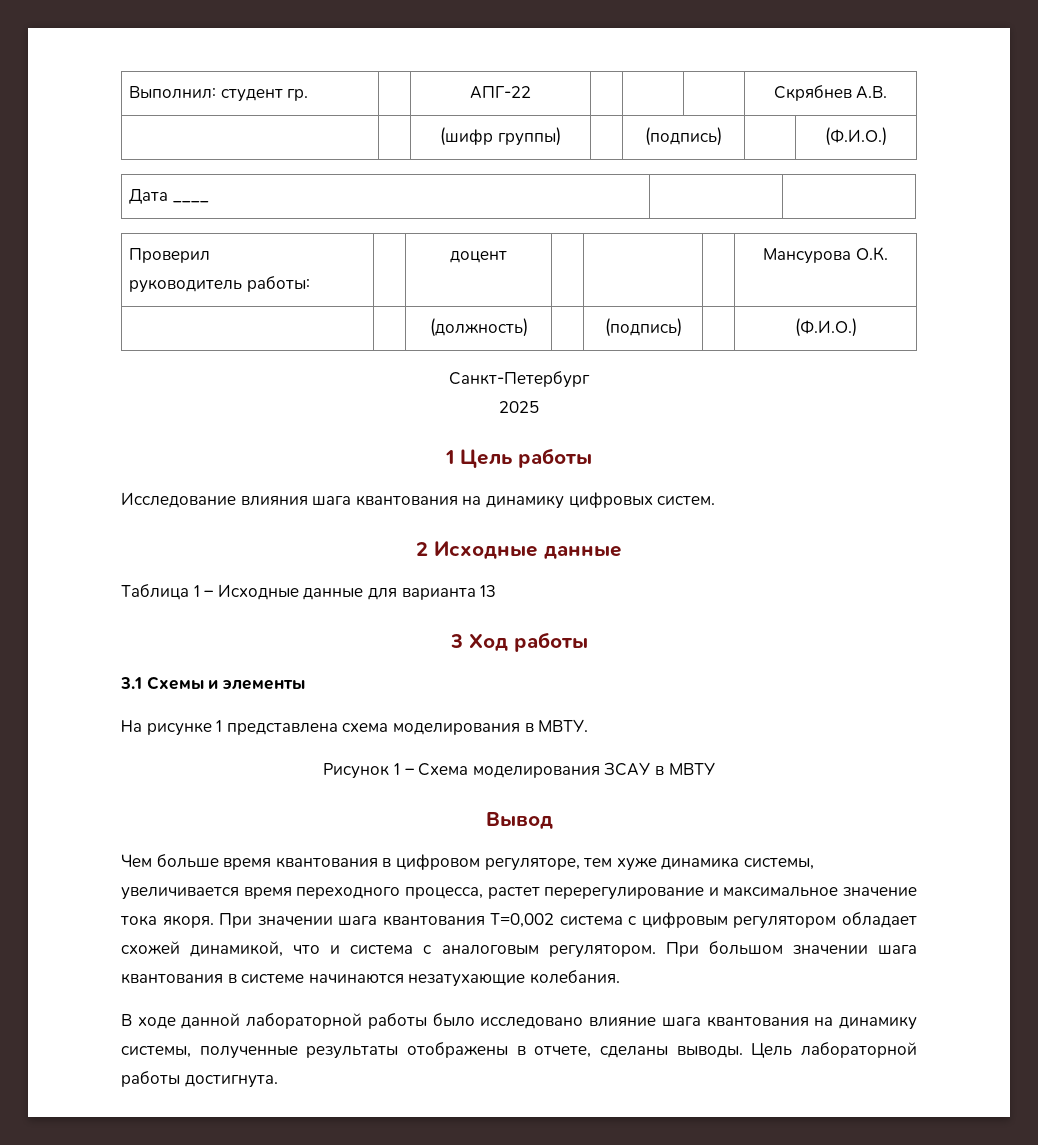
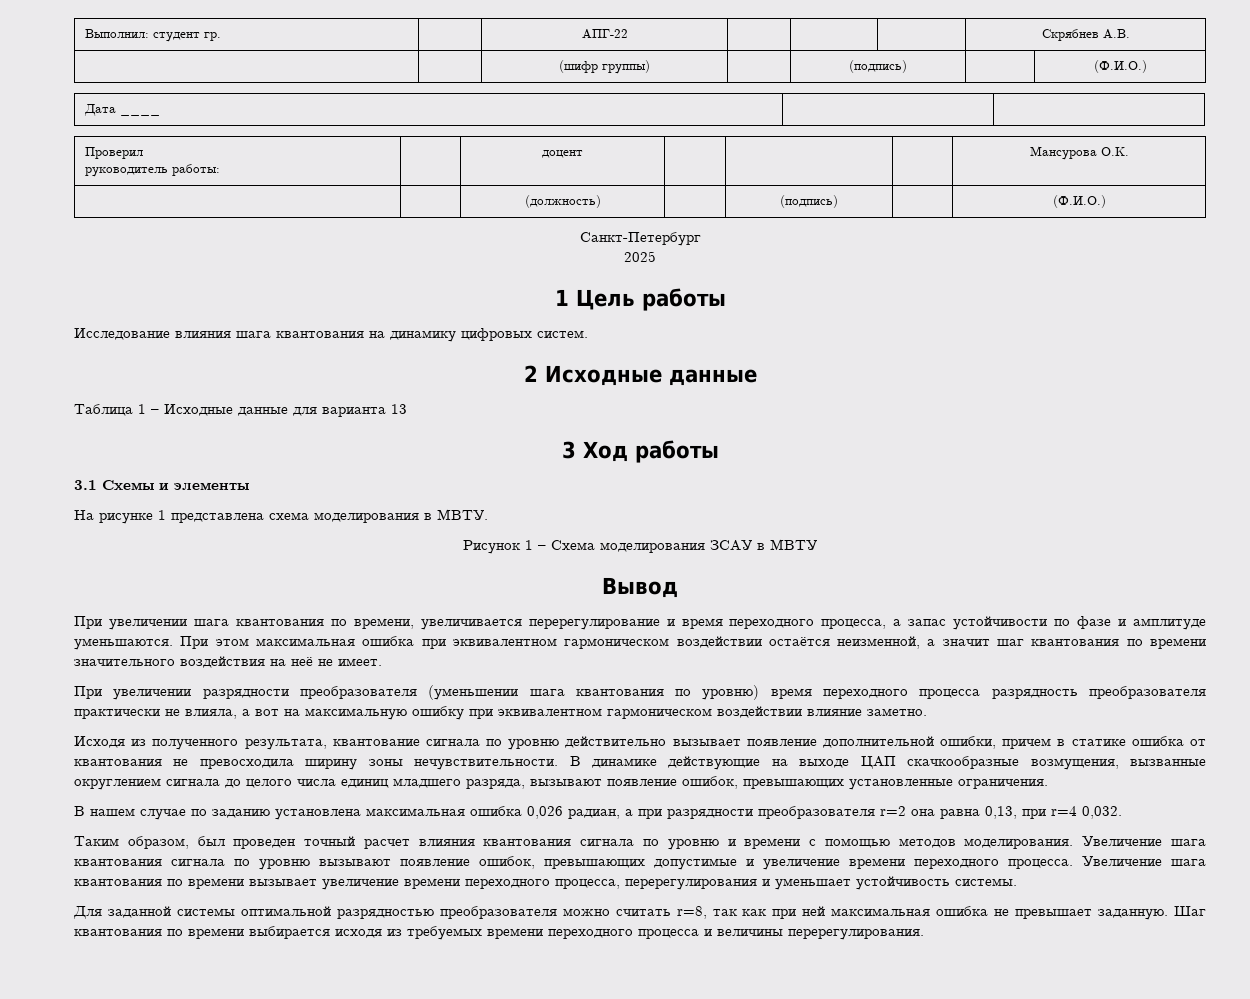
[121,854,814,871] [121,886,917,900] [120,912,917,929] [121,941,917,958] [121,970,620,987] [121,1013,918,1030] [121,1042,917,1059] [121,1071,278,1088] Чем больше время квантования в цифровом регуляторе, тем хуже динамика системы, увеличивается время переходного процесса, растет перерегулирование и максимальное значение тока якоря. При значении шага квантования Т=0,002 система с цифровым регулятором обладает схожей динамикой, что и система с аналоговым регулятором. При большом значении шага квантования в системе начинаются незатухающие колебания. // В ходе данной лабораторной работы было исследовано влияние шага квантования на динамику системы, полученные результаты отображены в отчете, сделаны выводы. Цель лабораторной работы достигнута. -> [74,616,1206,630] [74,636,1206,650] [74,656,382,668] [74,685,1206,700] [74,706,927,720] [74,736,1206,750] [74,756,1206,770] [74,776,1048,790] [74,806,1122,820] [74,836,1207,850] [74,856,1206,870] [74,876,1017,890] [73,906,1206,920] [74,926,924,940] При увеличении шага квантования по времени, увеличивается перерегулирование и время переходного процесса, а запас устойчивости по фазе и амплитуде уменьшаются. При этом максимальная ошибка при эквивалентном гармоническом воздействии остаётся неизменной, а значит шаг квантования по времени значительного воздействия на неё не имеет. // При увеличении разрядности преобразователя (уменьшении шага квантования по уровню) время переходного процесса разрядность преобразователя практически не влияла, а вот на максимальную ошибку при эквивалентном гармоническом воздействии влияние заметно. // Исходя из полученного результата, квантование сигнала по уровню действительно вызывает появление дополнительной ошибки, причем в статике ошибка от квантования не превосходила ширину зоны нечувствительности. В динамике действующие на выходе ЦАП скачкообразные возмущения, вызванные округлением сигнала до целого числа единиц младшего разряда, вызывают появление ошибок, превышающих установленные ограничения. // В нашем случае по заданию установлена максимальная ошибка 0,026 радиан, а при разрядности преобразователя r=2 она равна 0,13, при r=4 0,032. // Таким образом, был проведен точный расчет влияния квантования сигнала по уровню и времени с помощью методов моделирования. Увеличение шага квантования сигнала по уровню вызывают появление ошибок, превышающих допустимые и увеличение времени переходного процесса. Увеличение шага квантования по времени вызывает увеличение времени переходного процесса, перерегулирования и уменьшает устойчивость системы. // Для заданной системы оптимальной разрядностью преобразователя можно считать r=8, так как при ней максимальная ошибка не превышает заданную. Шаг квантования по времени выбирается исходя из требуемых времени переходного процесса и величины перерегулирования.

